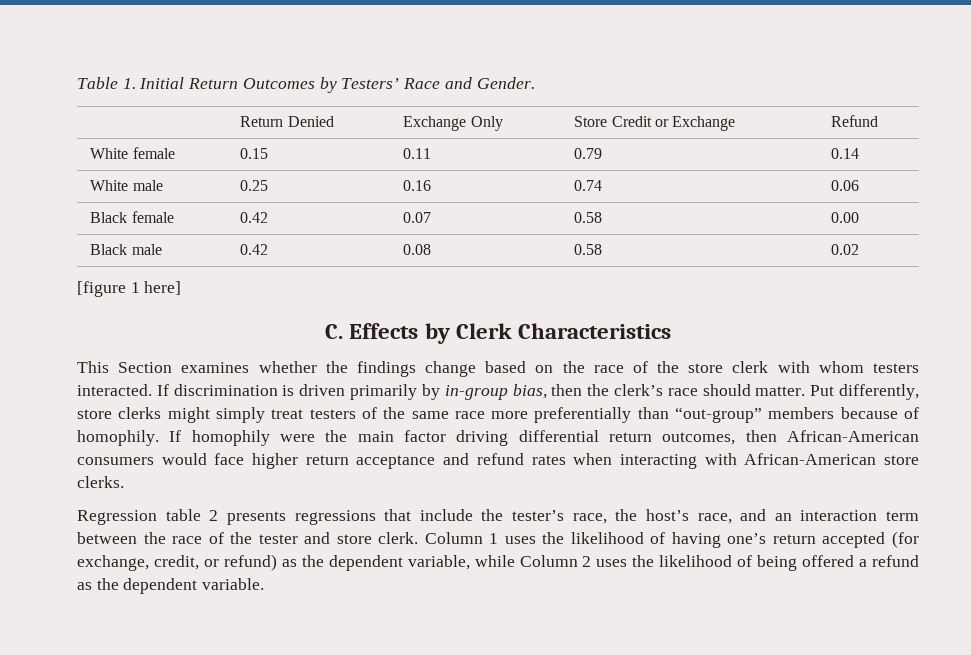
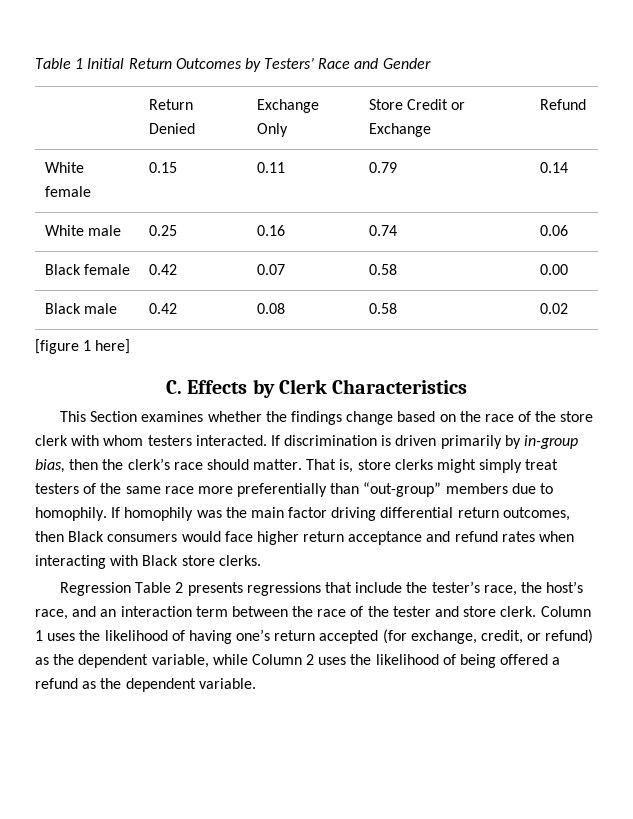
[77,77,136,89] Table 1. -> [35,58,84,69] Table 1
[476,77,535,89] Gender. -> [382,58,431,69] Gender
[810,384,919,400] Put differently, -> [306,459,354,473] That is,
[840,407,919,419] because of -> [511,483,554,494] due to
[280,434,315,442] were -> [196,510,222,518] was
[787,430,920,442] African-American -> [68,531,105,542] Black
[744,453,877,465] African-American -> [142,555,179,566] Black
[165,509,201,521] table -> [135,582,172,593] Table

